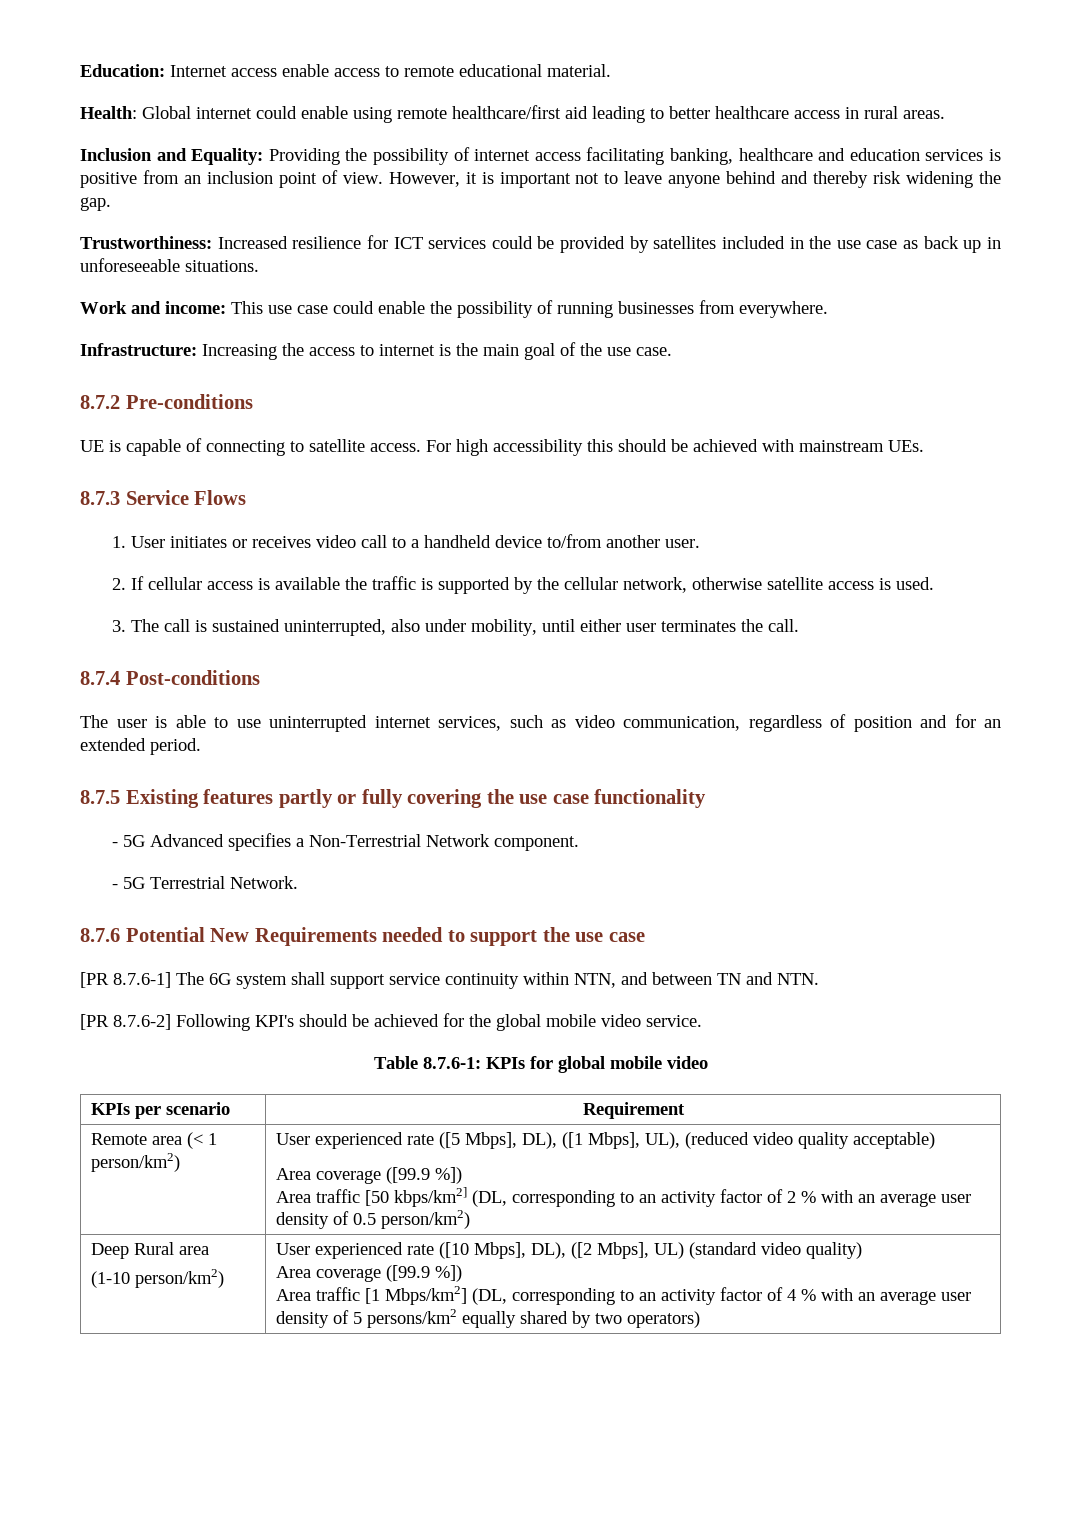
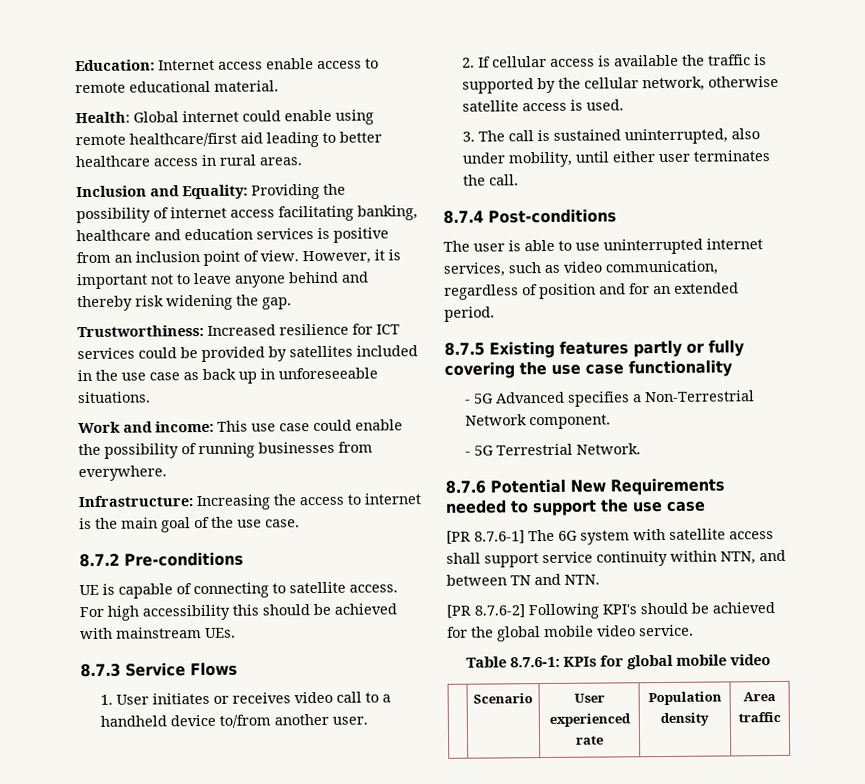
(287, 981) none -> [633,528,774,541] with satellite access
[90,1102,230,1119] [582,1102,685,1119] [90,1132,217,1149] [90,1153,180,1172] [275,1132,935,1149] [275,1167,462,1184] [275,1187,971,1207] [275,1210,470,1229] [90,1242,209,1259] [90,1269,224,1288] [275,1242,862,1259] [275,1265,462,1282] [275,1286,971,1305] [275,1309,700,1328] KPIs per scenario | Requirement // Remote area (< 1 person/km2) | User experienced rate ([5 Mbps], DL), ([1 Mbps], UL), (reduced video quality acceptable) // Area coverage ([99.9 %]) // Area traffic [50 kbps/km2] (DL, corresponding to an activity factor of 2 % with an average user density of 0.5 person/km2) // Deep Rural area // (1-10 person/km2) | User experienced rate ([10 Mbps], DL), ([2 Mbps], UL) (standard video quality) // Area coverage ([99.9 %]) // Area traffic [1 Mbps/km2] (DL, corresponding to an activity factor of 4 % with an average user density of 5 persons/km2 equally shared by two operators) -> [473,693,533,704] [573,693,605,703] [548,713,631,727] [576,735,604,745] [647,691,722,706] [660,712,709,727] [743,692,776,702] [738,711,781,723] | Scenario | User experienced rate | Population density | Area traffic

